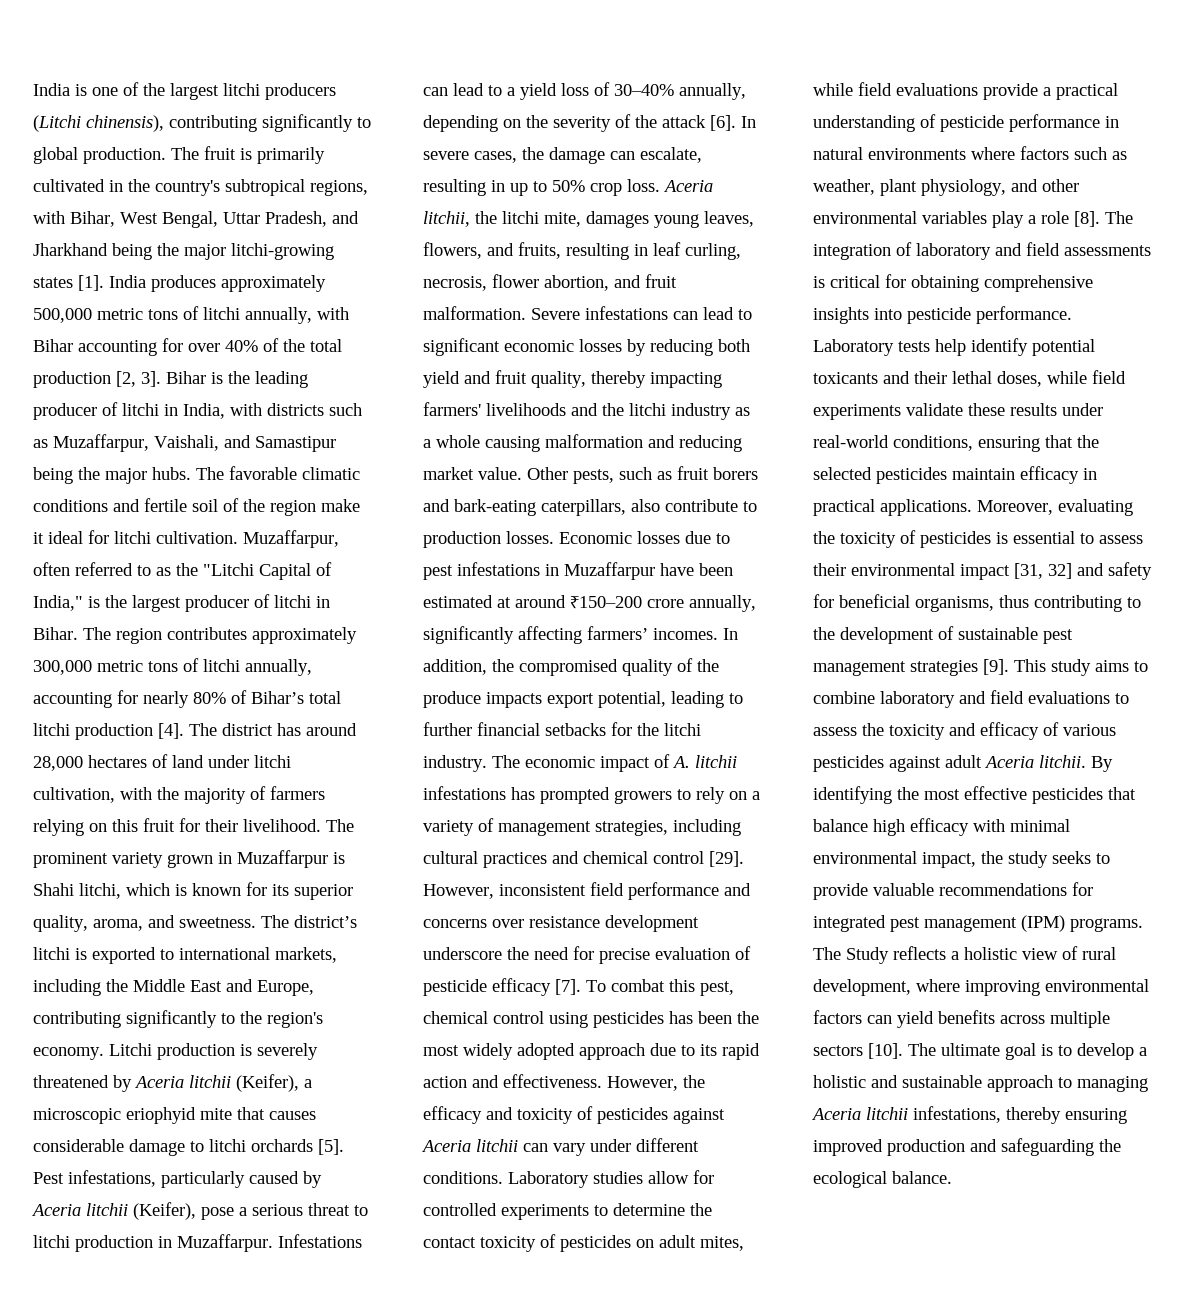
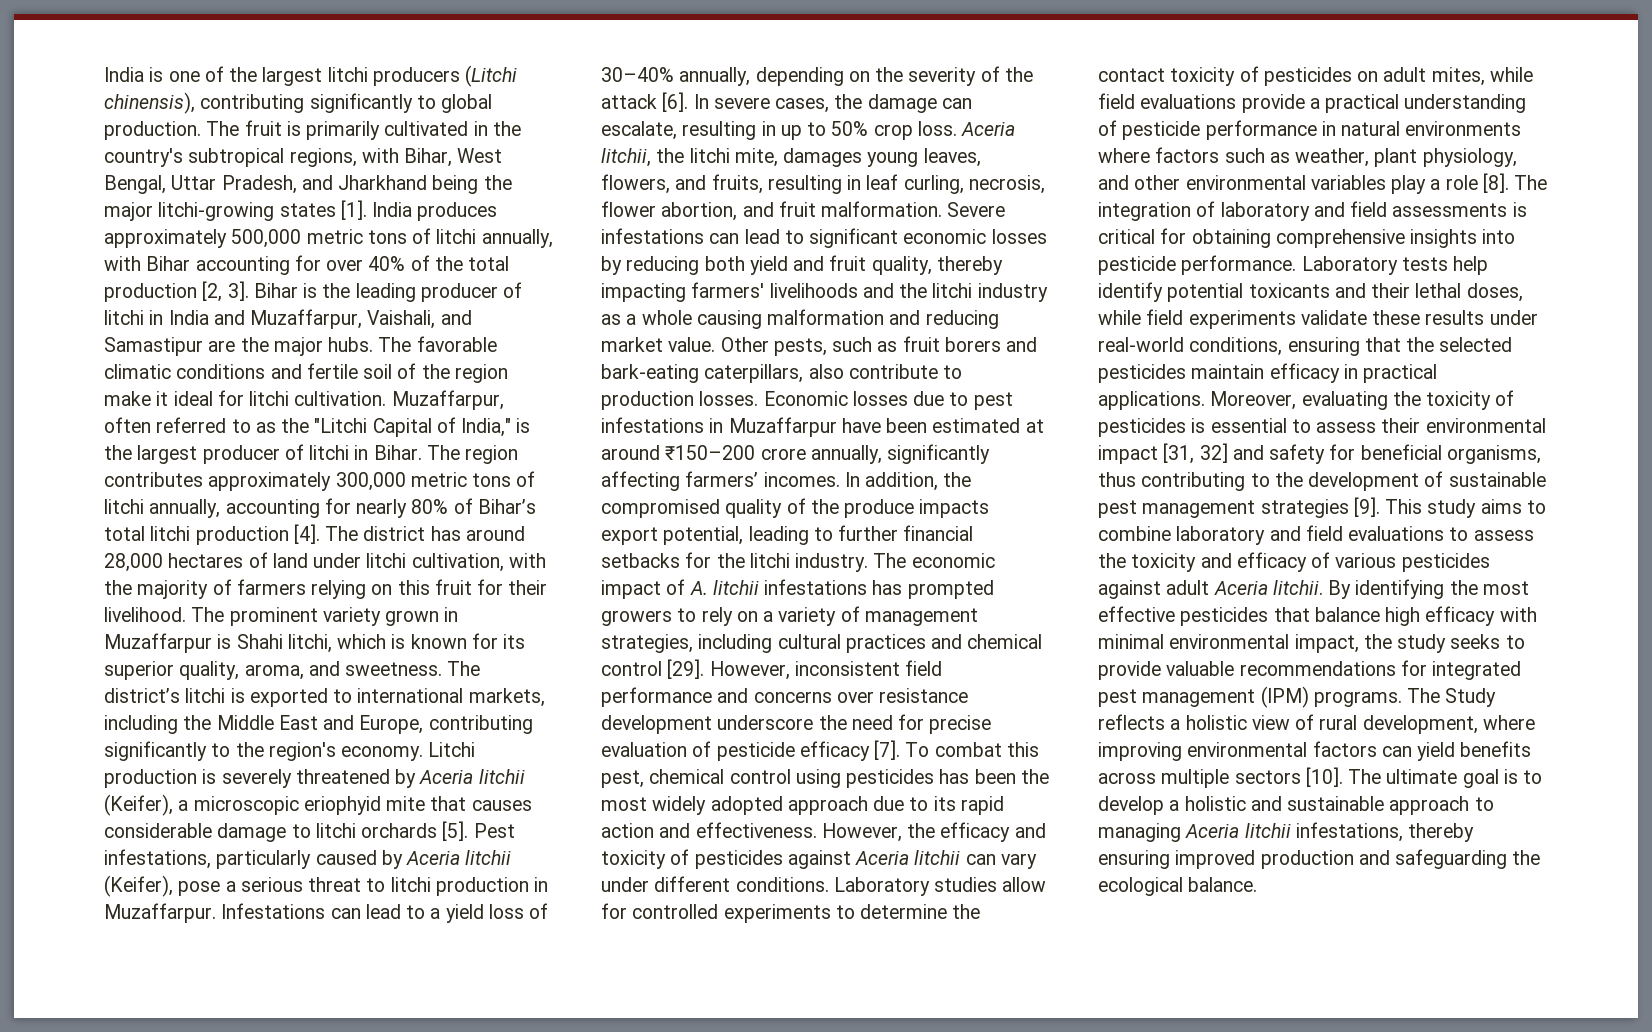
[183,403,362,419] [33,439,48,448] India, with districts such as -> [168,310,245,325] India and
[33,467,73,484] being -> [208,340,236,352] are

